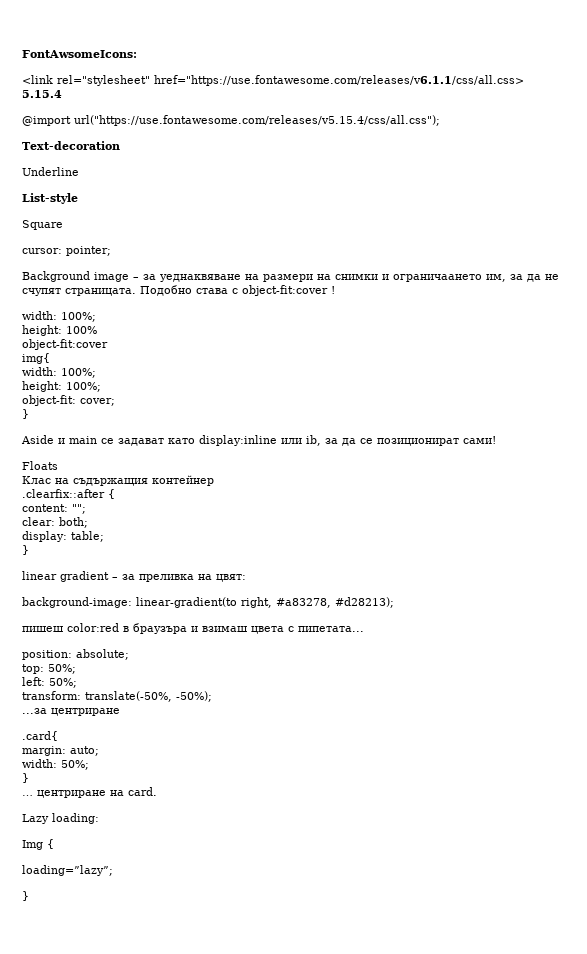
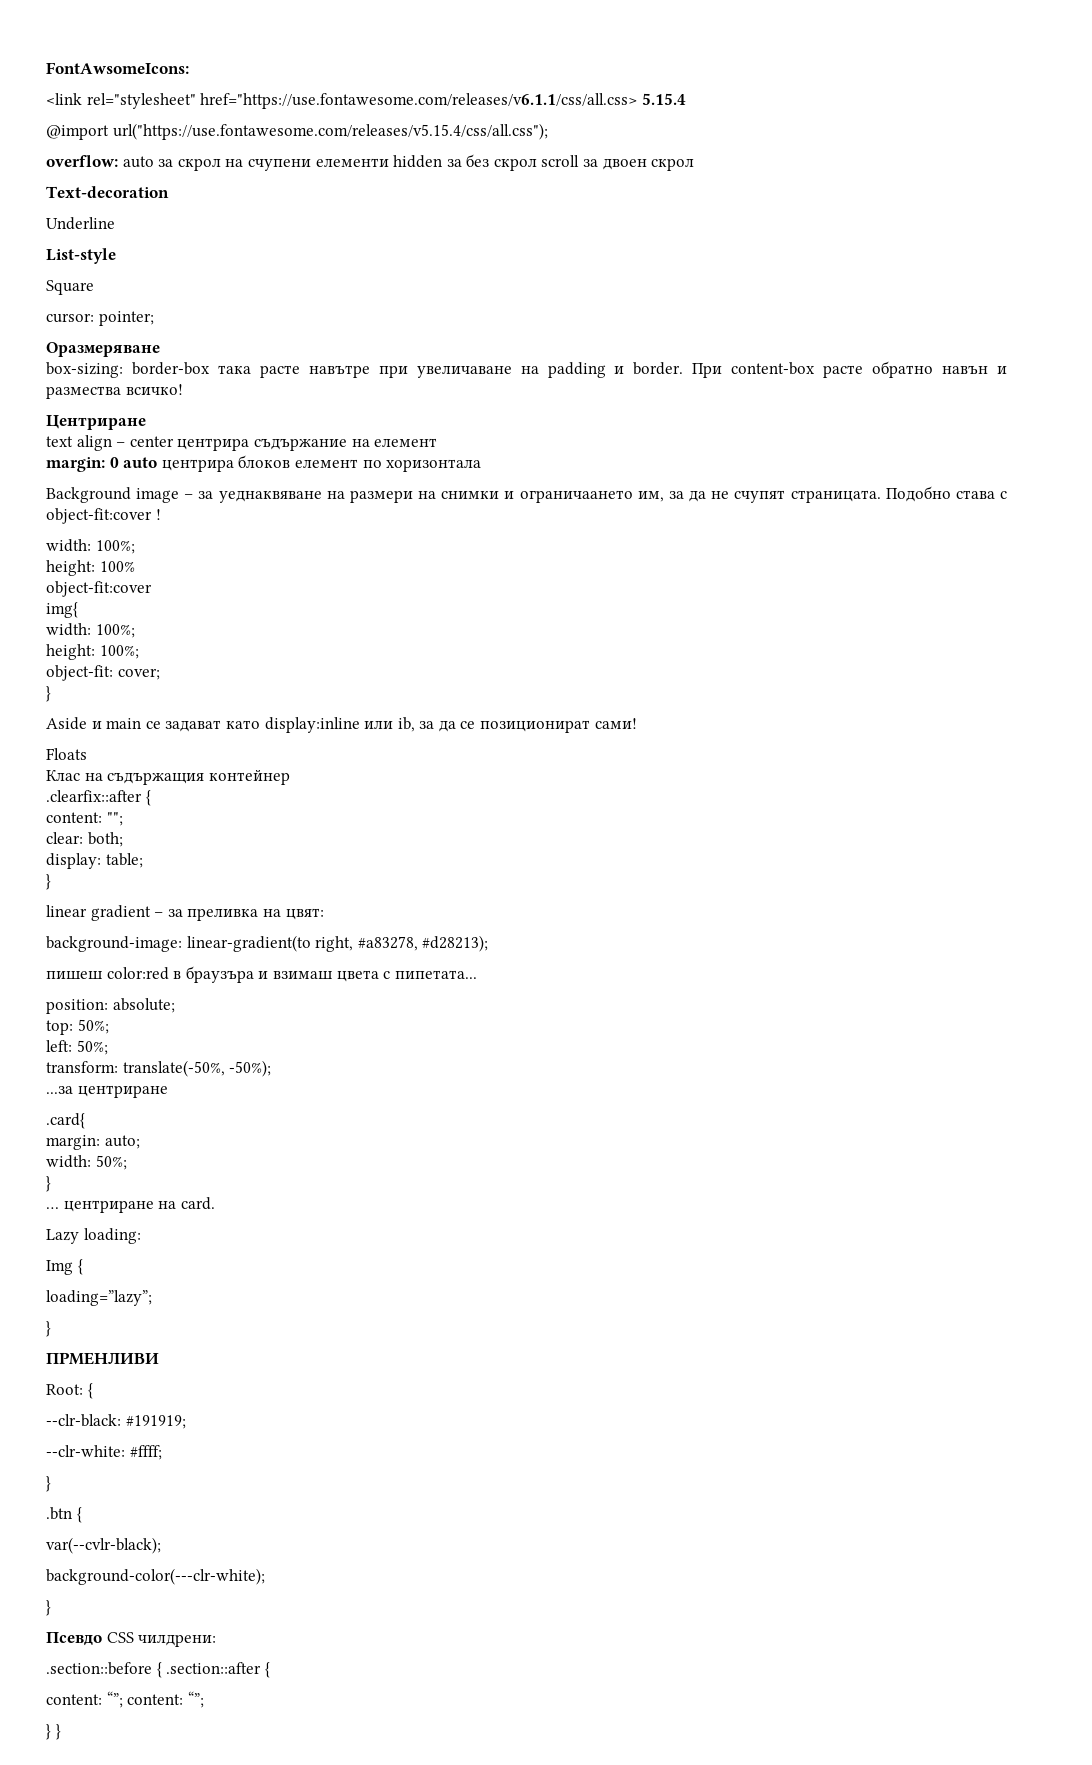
(440, 120) none -> [46,154,695,171] // overflow: auto за скрол на счупени елементи hidden за без скрол scroll за двоен скрол
(111, 251) none -> [46,342,160,357] [46,361,1007,378] [46,384,183,399] [46,415,146,430] [46,435,438,451] [46,455,482,472] // Оразмеряване // box-sizing: border-box така расте навътре при увеличаване на padding и border. При content-box расте обратно навън и размества всичко! // Центриране // text align – center центрира съдържание на елемент // margin: 0 auto центрира блоков елемент по хоризонтала
(29, 896) none -> [46,1352,159,1365] [46,1383,93,1399] [46,1414,186,1429] [46,1445,162,1460] [46,1476,51,1492] [46,1507,82,1523] [46,1537,161,1554] [46,1568,265,1585] [46,1600,51,1616] [46,1632,217,1647] [46,1662,270,1678] [46,1691,204,1708] [46,1724,61,1740] // ПРМЕНЛИВИ // Root: { // --clr-black: #191919; // --clr-white: #ffff; // } // .btn { // var(--cvlr-black); // background-color(---clr-white); // } // Псевдо CSS чилдрени: // .section::before { .section::after { // content: “”; content: “”; // } }

